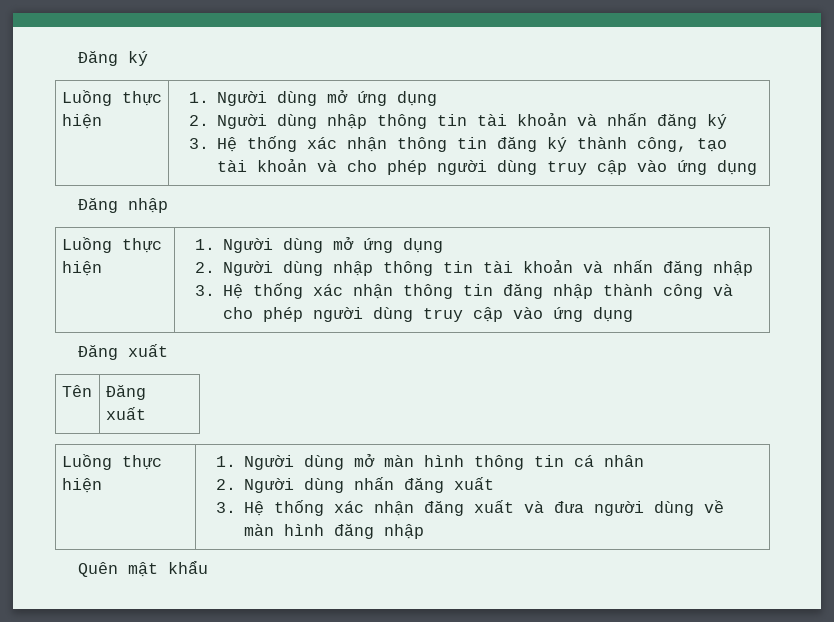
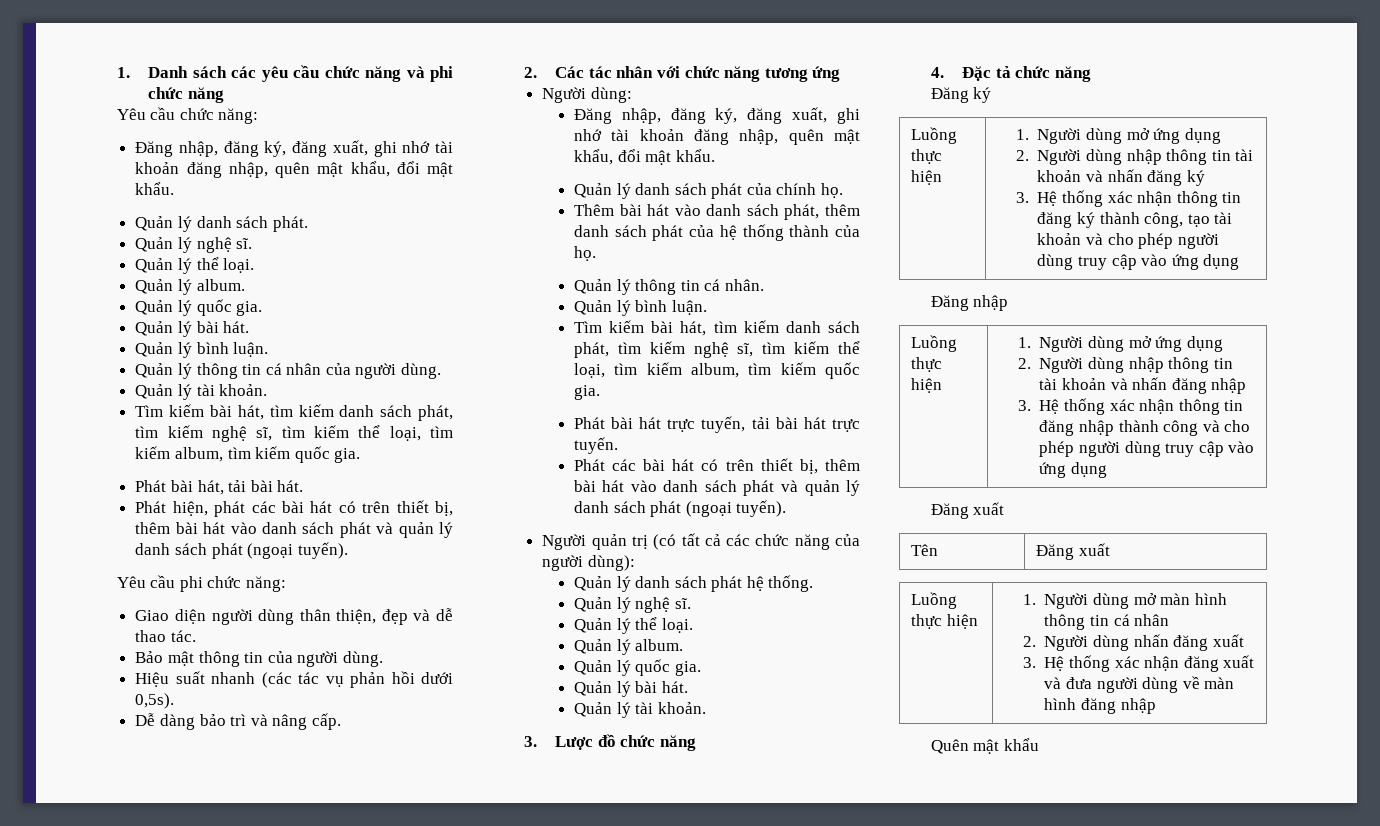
(78, 58) none -> [116,65,453,82] [148,87,224,103] [116,107,259,124] [135,140,453,157] [135,161,453,178] [135,182,175,195] [135,216,308,232] [135,237,253,253] [135,257,255,274] [135,279,245,295] [135,299,263,316] [135,321,250,337] [135,342,269,358] [135,363,442,379] [135,384,268,400] [135,404,453,421] [135,425,453,442] [135,446,361,463] [135,480,304,495] [135,500,453,517] [135,522,453,538] [135,542,348,559] [116,575,286,592] [135,608,453,625] [135,630,196,642] [135,651,383,667] [135,671,453,688] [135,693,175,709] [135,713,341,730] [523,66,841,82] [542,87,632,103] [573,107,860,124] [573,129,860,145] [573,149,715,165] [573,183,844,199] [573,204,860,220] [573,224,860,241] [573,246,596,261] [573,279,764,295] [573,300,707,316] [573,320,860,336] [573,341,860,358] [573,362,860,379] [573,385,600,400] [573,416,860,433] [573,437,618,454] [573,458,860,474] [573,480,860,496] [573,500,787,517] [542,533,860,550] [542,555,635,571] [573,575,814,592] [573,597,691,613] [573,617,693,634] [573,639,684,655] [573,659,701,676] [573,681,688,697] [573,702,706,718] [523,734,697,751] [930,66,1092,82] 1. Danh sách các yêu cầu chức năng và phi chức năng // Yêu cầu chức năng: // Đăng nhập, đăng ký, đăng xuất, ghi nhớ tài khoản đăng nhập, quên mật khẩu, đổi mật khẩu. // Quản lý danh sách phát. // Quản lý nghệ sĩ. // Quản lý thể loại. // Quản lý album. // Quản lý quốc gia. // Quản lý bài hát. // Quản lý bình luận. // Quản lý thông tin cá nhân của người dùng. // Quản lý tài khoản. // Tìm kiếm bài hát, tìm kiếm danh sách phát, tìm kiếm nghệ sĩ, tìm kiếm thể loại, tìm kiếm album, tìm kiếm quốc gia. // Phát bài hát, tải bài hát. // Phát hiện, phát các bài hát có trên thiết bị, thêm bài hát vào danh sách phát và quản lý danh sách phát (ngoại tuyến). // Yêu cầu phi chức năng: // Giao diện người dùng thân thiện, đẹp và dễ thao tác. // Bảo mật thông tin của người dùng. // Hiệu suất nhanh (các tác vụ phản hồi dưới 0,5s). // Dễ dàng bảo trì và nâng cấp. // 2. Các tác nhân với chức năng tương ứng // Người dùng: // Đăng nhập, đăng ký, đăng xuất, ghi nhớ tài khoản đăng nhập, quên mật khẩu, đổi mật khẩu. // Quản lý danh sách phát của chính họ. // Thêm bài hát vào danh sách phát, thêm danh sách phát của hệ thống thành của họ. // Quản lý thông tin cá nhân. // Quản lý bình luận. // Tìm kiếm bài hát, tìm kiếm danh sách phát, tìm kiếm nghệ sĩ, tìm kiếm thể loại, tìm kiếm album, tìm kiếm quốc gia. // Phát bài hát trực tuyến, tải bài hát trực tuyến. // Phát các bài hát có trên thiết bị, thêm bài hát vào danh sách phát và quản lý danh sách phát (ngoại tuyến). // Người quản trị (có tất cả các chức năng của người dùng): // Quản lý danh sách phát hệ thống. // Quản lý nghệ sĩ. // Quản lý thể loại. // Quản lý album. // Quản lý quốc gia. // Quản lý bài hát. // Quản lý tài khoản. // 3. Lược đồ chức năng // 4. Đặc tả chức năng //

